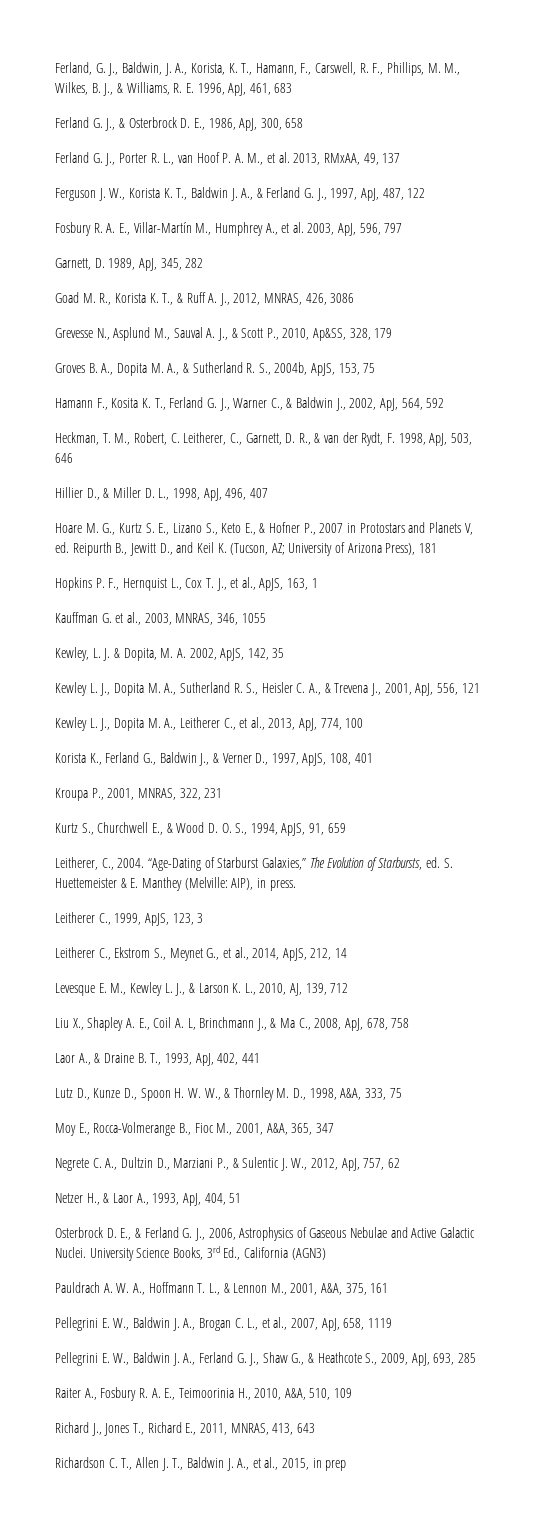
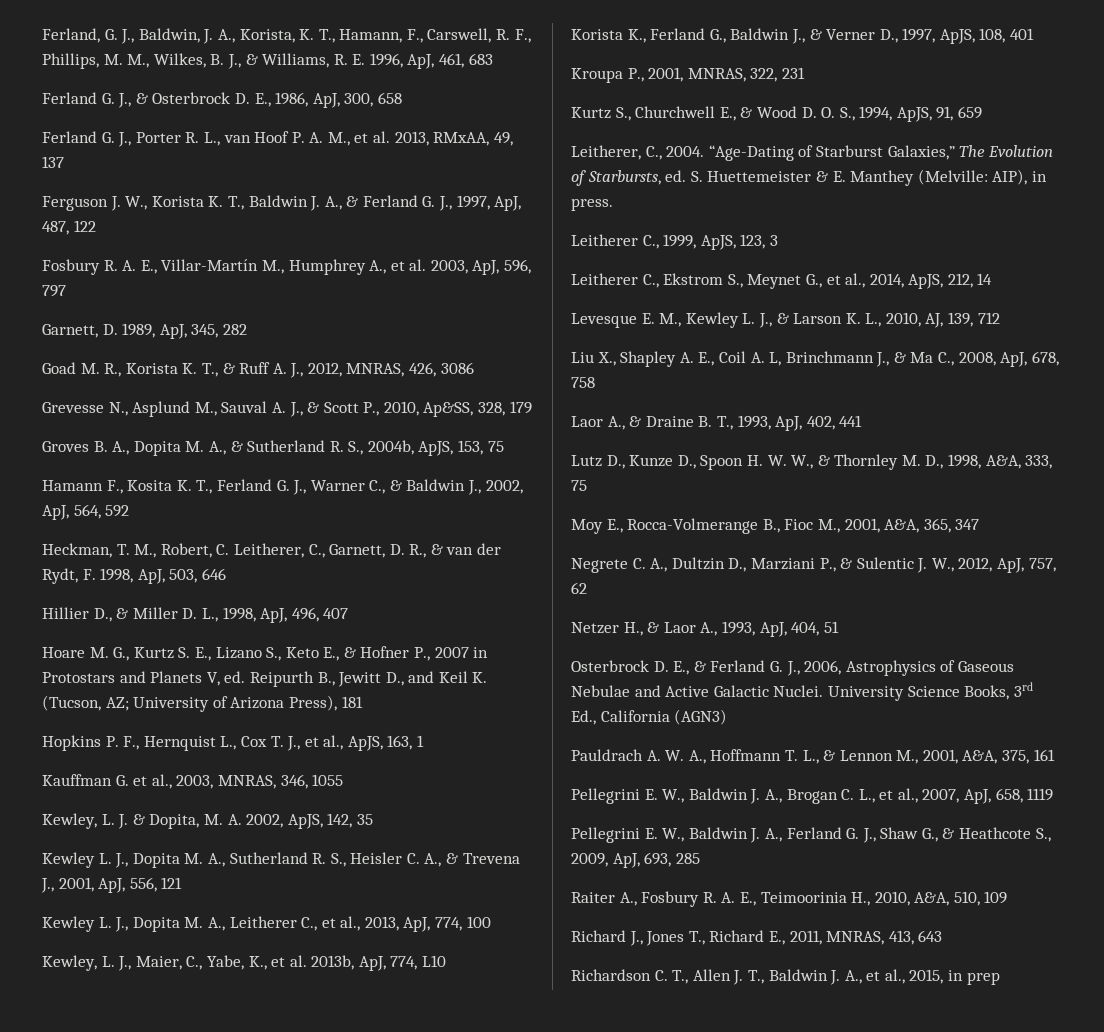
(364, 723) none -> [42,955,447,971] // Kewley, L. J., Maier, C., Yabe, K., et al. 2013b, ApJ, 774, L10

